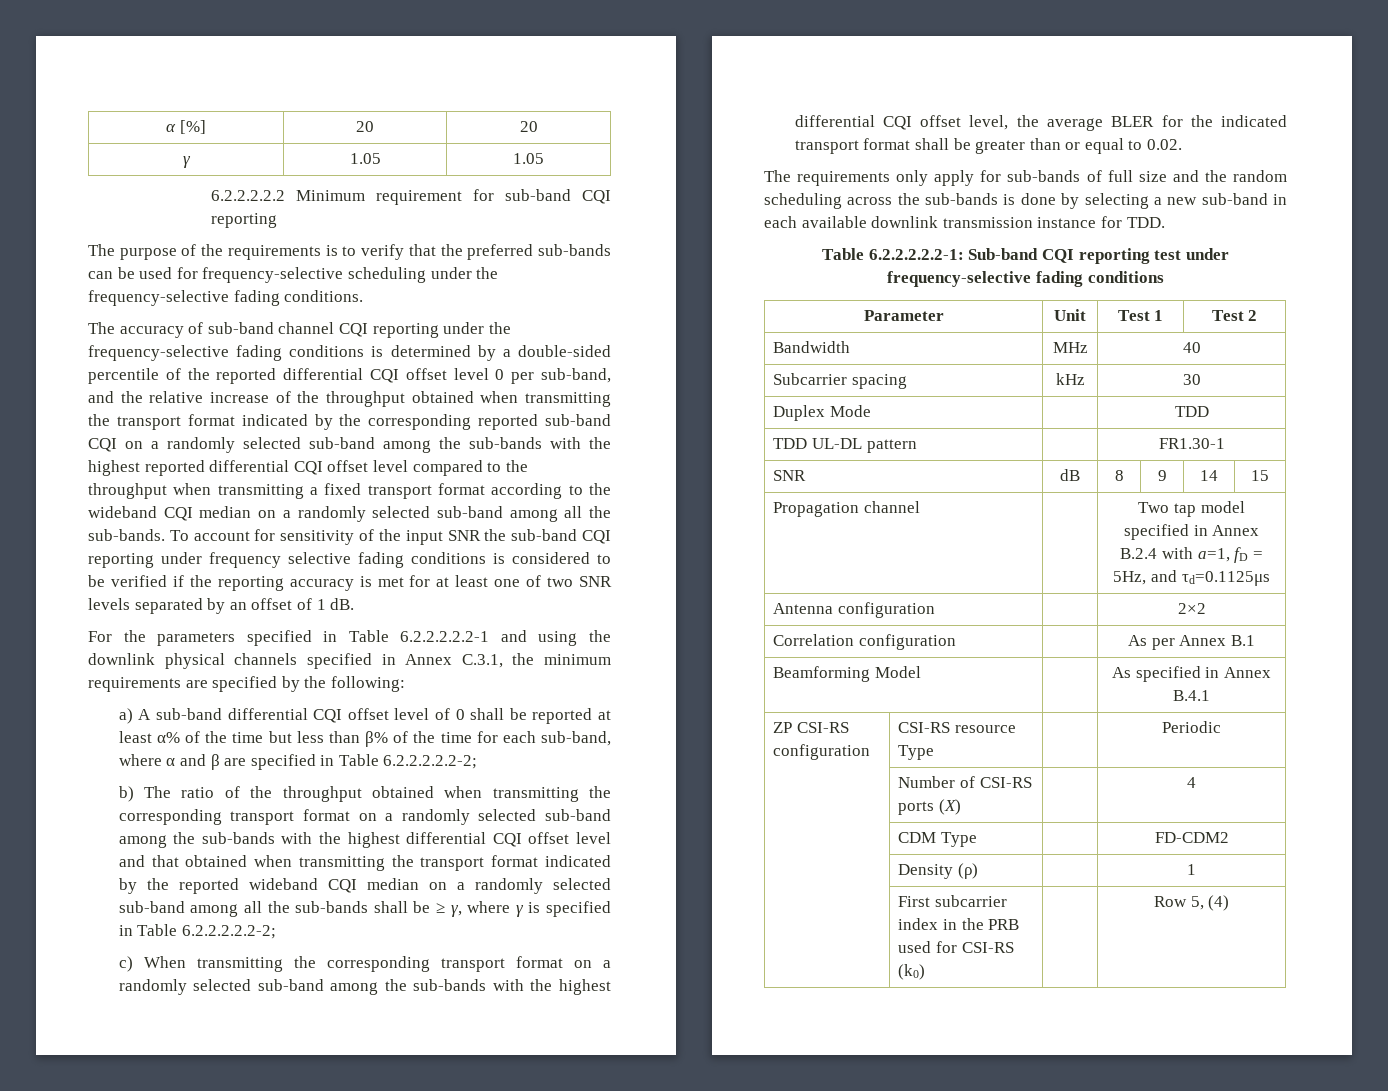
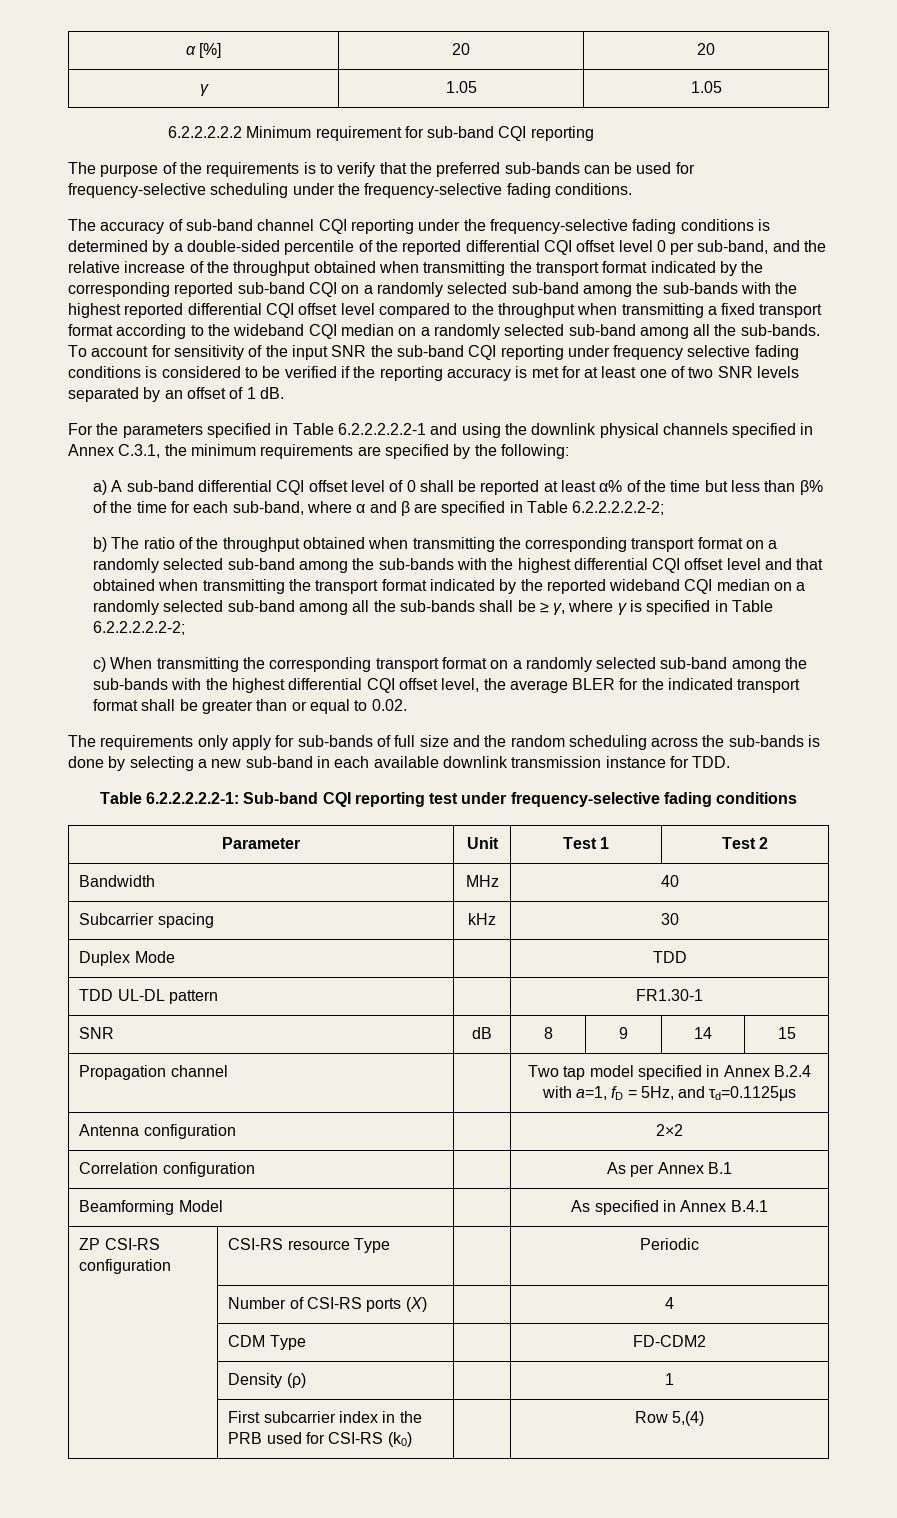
[1190,895,1230,911] 5, (4) -> [672,1411,705,1426] 5,(4)

